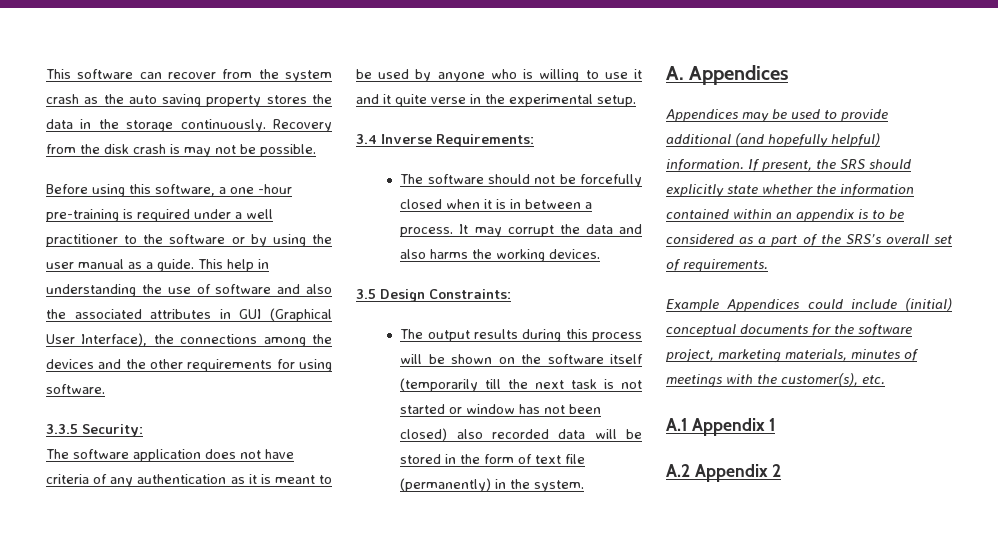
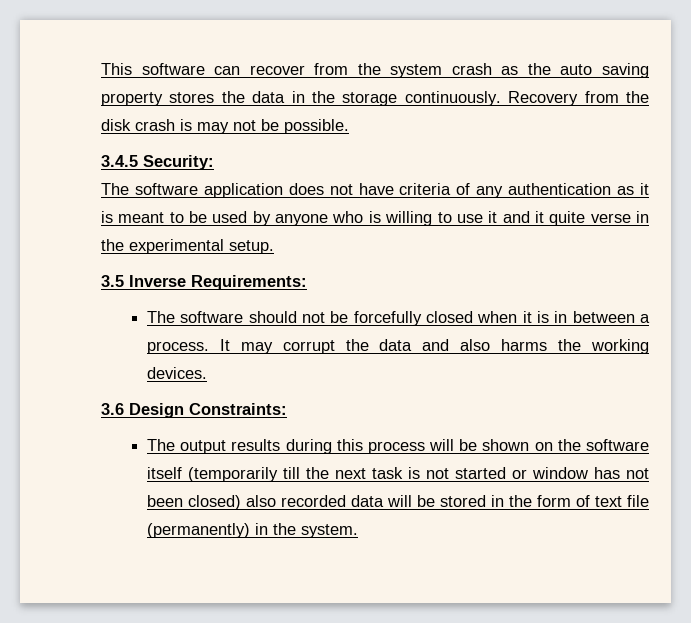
[46,184,292,197] [46,209,273,222] [46,234,332,247] [46,259,269,272] [46,284,332,297] [46,308,332,322] [46,333,332,347] [46,359,332,372] [46,384,105,394] [46,424,78,434] Before using this software, a one -hour pre-training is required under a well practitioner to the software or by using the user manual as a guide. This help in understanding the use of software and also the associated attributes in GUI (Graphical User Interface), the connections among the devices and the other requirements for using software. // 3.3.5 -> [101,155,138,167] 3.4.5
[356,134,377,144] 3.4 -> [101,275,124,287] 3.5
[356,289,376,299] 3.5 -> [101,403,124,415] 3.6
[666,65,789,85] [666,109,888,122] [666,133,880,147] [666,159,911,172] [666,184,914,197] [666,209,904,222] [666,234,952,247] [666,259,768,272] [666,298,952,312] [666,324,912,337] [666,349,919,363] [666,373,885,388] [666,418,776,436] [666,464,782,482] // A. Appendices // Appendices may be used to provide additional (and hopefully helpful) information. If present, the SRS should explicitly state whether the information contained within an appendix is to be considered as a part of the SRS’s overall set of requirements. // Example Appendices could include (initial) conceptual documents for the software project, marketing materials, minutes of meetings with the customer(s), etc. // A.1 Appendix 1 // A.2 Appendix 2 -> (358, 531) none

